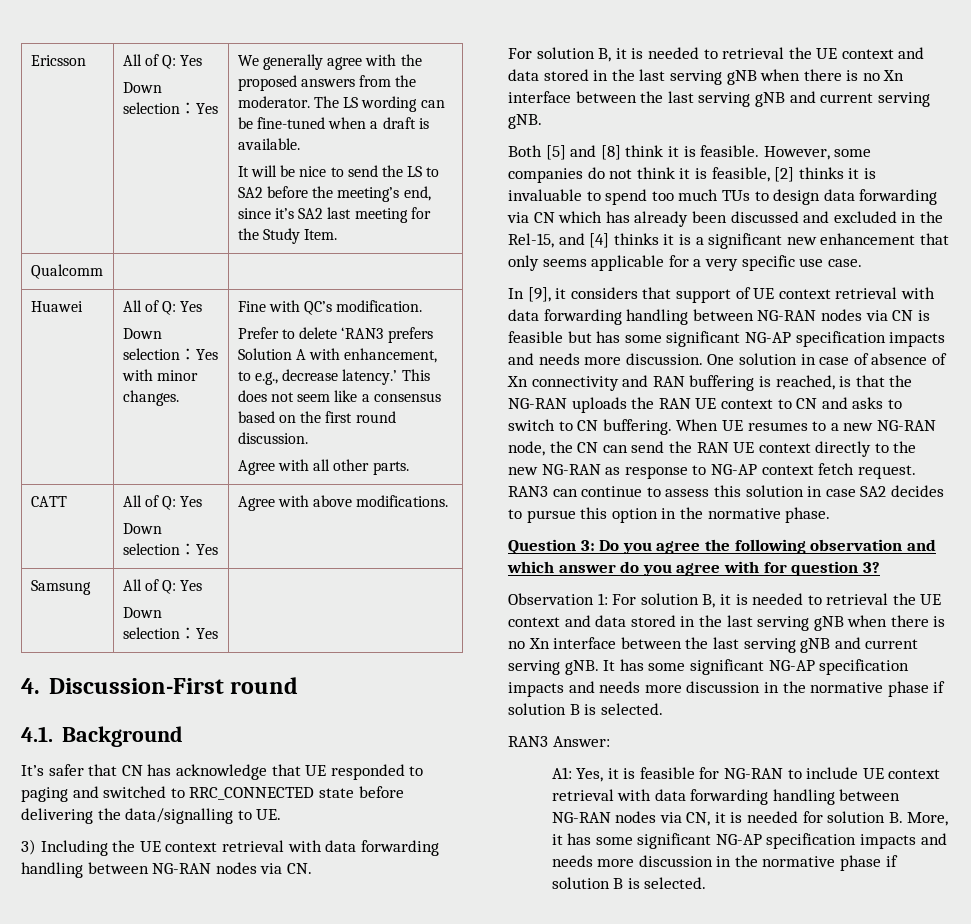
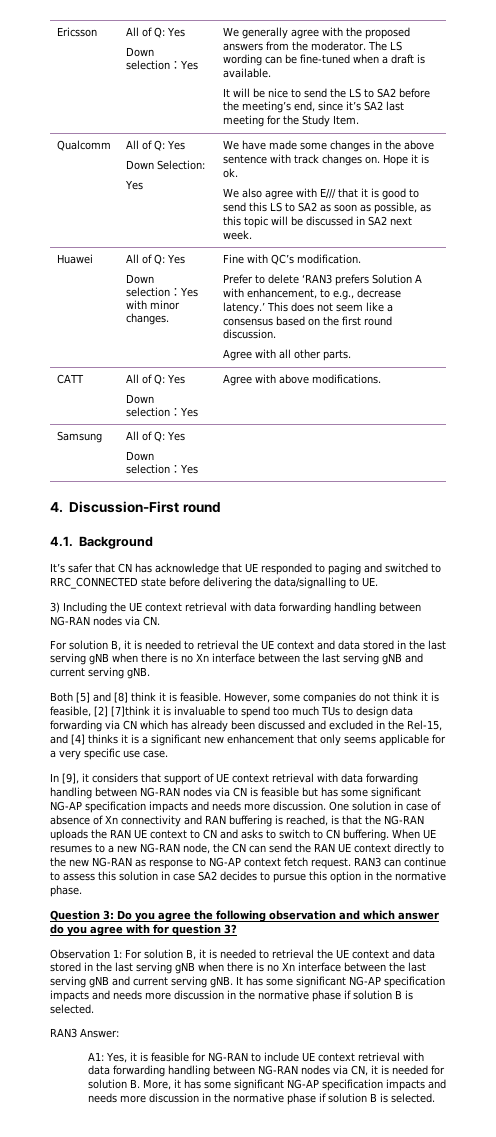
(103, 271) | -> [126,140,186,151] [126,160,206,170] [125,180,144,190] [223,140,435,152] [223,154,430,166] [223,168,239,178] [223,188,420,200] [223,202,432,214] [223,216,413,228] [223,230,253,240] All of Q: Yes // Down Selection: // Yes | We have made some changes in the above sentence with track changes on. Hope it is ok. // We also agree with E/// that it is good to send this LS to SA2 as soon as possible, as this topic will be discussed in SA2 next week.
[798,167,844,179] thinks -> [111,706,150,717] [7]think

